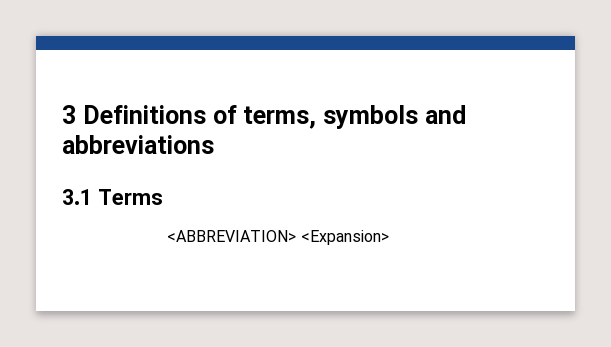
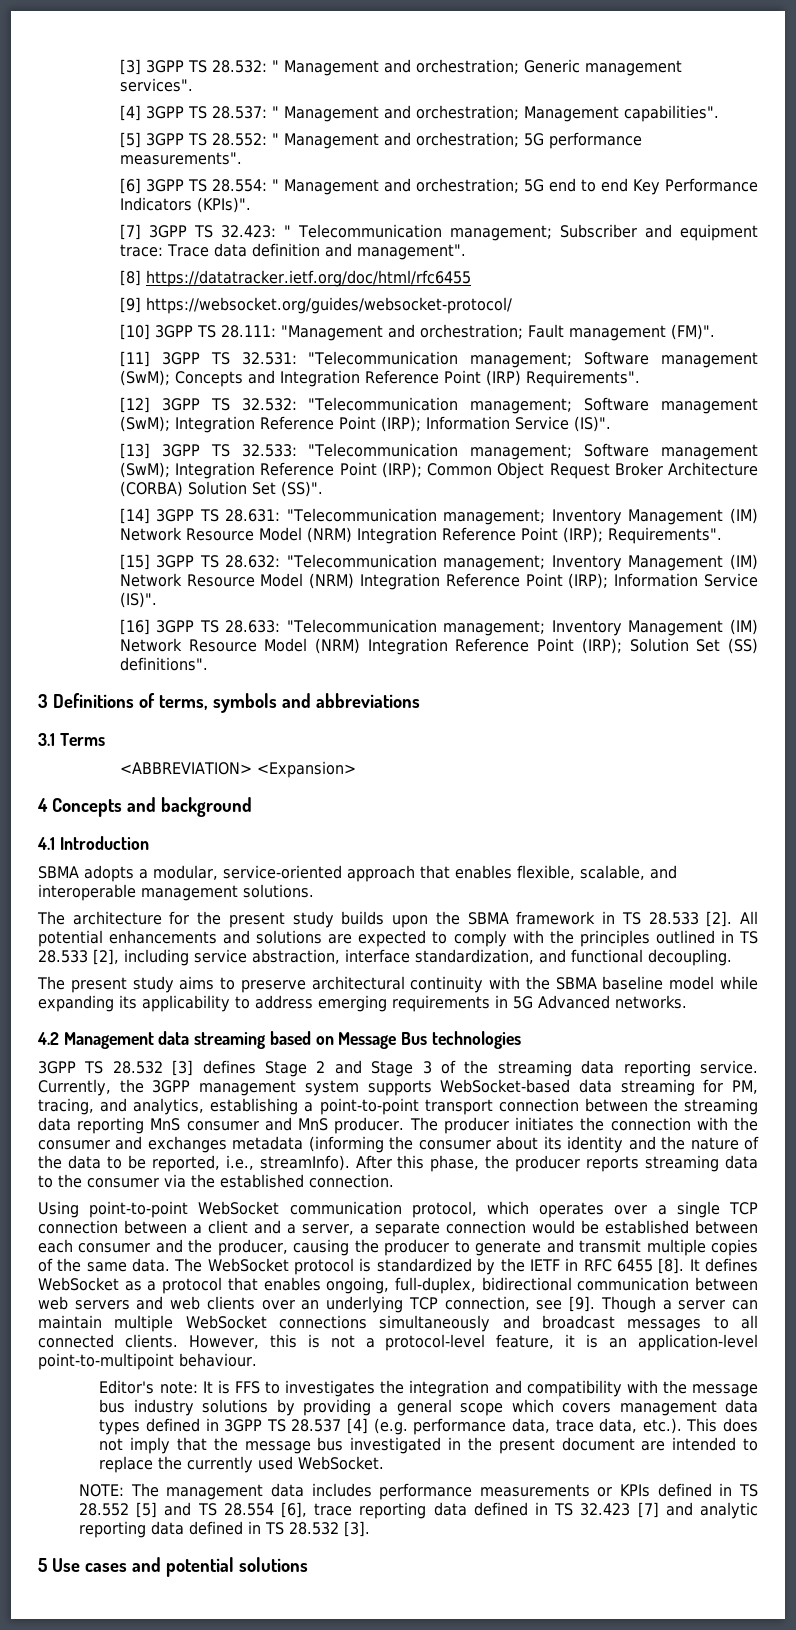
(62, 114) none -> [119,59,682,76] [119,78,193,92] [119,105,719,122] [119,132,642,149] [119,152,242,165] [119,178,759,195] [119,197,251,213] [119,224,758,241] [119,243,466,260] [119,270,471,287] [119,297,512,314] [119,324,715,341] [119,351,758,368] [119,370,640,387] [119,397,758,414] [119,416,611,433] [119,443,758,460] [119,462,758,479] [119,481,323,497] [119,508,758,525] [119,527,722,544] [119,554,758,571] [119,573,758,590] [119,592,157,608] [119,619,758,636] [119,638,759,655] [119,657,208,671] [3] 3GPP TS 28.532: " Management and orchestration; Generic management services". // [4] 3GPP TS 28.537: " Management and orchestration; Management capabilities". // [5] 3GPP TS 28.552: " Management and orchestration; 5G performance measurements". // [6] 3GPP TS 28.554: " Management and orchestration; 5G end to end Key Performance Indicators (KPIs)". // [7] 3GPP TS 32.423: " Telecommunication management; Subscriber and equipment trace: Trace data definition and management". // [8] https://datatracker.ietf.org/doc/html/rfc6455 // [9] https://websocket.org/guides/websocket-protocol/ // [10] 3GPP TS 28.111: "Management and orchestration; Fault management (FM)". // [11] 3GPP TS 32.531: "Telecommunication management; Software management (SwM); Concepts and Integration Reference Point (IRP) Requirements". // [12] 3GPP TS 32.532: "Telecommunication management; Software management (SwM); Integration Reference Point (IRP); Information Service (IS)". // [13] 3GPP TS 32.533: "Telecommunication management; Software management (SwM); Integration Reference Point (IRP); Common Object Request Broker Architecture (CORBA) Solution Set (SS)". // [14] 3GPP TS 28.631: "Telecommunication management; Inventory Management (IM) Network Resource Model (NRM) Integration Reference Point (IRP); Requirements". // [15] 3GPP TS 28.632: "Telecommunication management; Inventory Management (IM) Network Resource Model (NRM) Integration Reference Point (IRP); Information Service (IS)". // [16] 3GPP TS 28.633: "Telecommunication management; Inventory Management (IM) Network Resource Model (NRM) Integration Reference Point (IRP); Solution Set (SS) definitions". //
(389, 237) none -> [37,797,252,817] [37,836,149,850] [38,865,677,882] [38,884,314,901] [37,911,759,928] [38,930,759,947] [38,949,732,966] [37,976,758,993] [38,995,687,1012] [37,1031,521,1049] [38,1060,758,1077] [38,1079,759,1096] [38,1098,759,1115] [38,1117,758,1134] [38,1136,759,1153] [38,1155,759,1172] [38,1174,394,1188] [38,1201,759,1218] [38,1220,758,1237] [38,1239,758,1256] [38,1258,758,1275] [38,1277,759,1294] [38,1296,758,1313] [38,1315,759,1332] [38,1334,758,1351] [38,1353,257,1370] [99,1380,759,1397] [99,1399,759,1416] [99,1418,758,1435] [99,1437,758,1454] [99,1456,385,1473] [78,1483,759,1500] [78,1502,759,1519] [78,1521,370,1538] [38,1557,308,1577] // 4 Concepts and background // 4.1 Introduction // SBMA adopts a modular, service-oriented approach that enables flexible, scalable, and interoperable management solutions. // The architecture for the present study builds upon the SBMA framework in TS 28.533 [2]. All potential enhancements and solutions are expected to comply with the principles outlined in TS 28.533 [2], including service abstraction, interface standardization, and functional decoupling. // The present study aims to preserve architectural continuity with the SBMA baseline model while expanding its applicability to address emerging requirements in 5G Advanced networks. // 4.2 Management data streaming based on Message Bus technologies // 3GPP TS 28.532 [3] defines Stage 2 and Stage 3 of the streaming data reporting service. Currently, the 3GPP management system supports WebSocket-based data streaming for PM, tracing, and analytics, establishing a point-to-point transport connection between the streaming data reporting MnS consumer and MnS producer. The producer initiates the connection with the consumer and exchanges metadata (informing the consumer about its identity and the nature of the data to be reported, i.e., streamInfo). After this phase, the producer reports streaming data to the consumer via the established connection. // Using point-to-point WebSocket communication protocol, which operates over a single TCP connection between a client and a server, a separate connection would be established between each consumer and the producer, causing the producer to generate and transmit multiple copies of the same data. The WebSocket protocol is standardized by the IETF in RFC 6455 [8]. It defines WebSocket as a protocol that enables ongoing, full-duplex, bidirectional communication between web servers and web clients over an underlying TCP connection, see [9]. Though a server can maintain multiple WebSocket connections simultaneously and broadcast messages to all connected clients. However, this is not a protocol-level feature, it is an application-level point-to-multipoint behaviour. // Editor's note: It is FFS to investigates the integration and compatibility with the message bus industry solutions by providing a general scope which covers management data types defined in 3GPP TS 28.537 [4] (e.g. performance data, trace data, etc.). This does not imply that the message bus investigated in the present document are intended to replace the currently used WebSocket. // NOTE: The management data includes performance measurements or KPIs defined in TS 28.552 [5] and TS 28.554 [6], trace reporting data defined in TS 32.423 [7] and analytic reporting data defined in TS 28.532 [3]. // 5 Use cases and potential solutions

